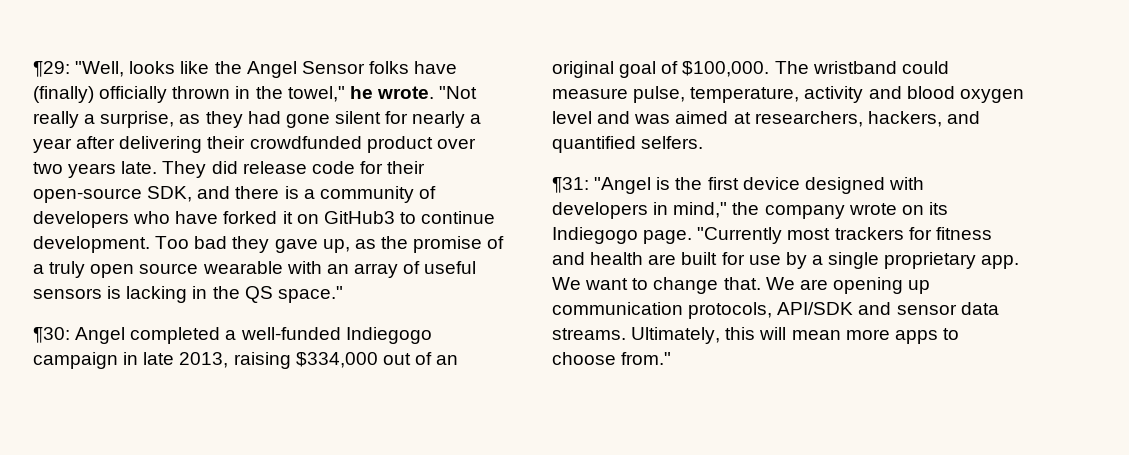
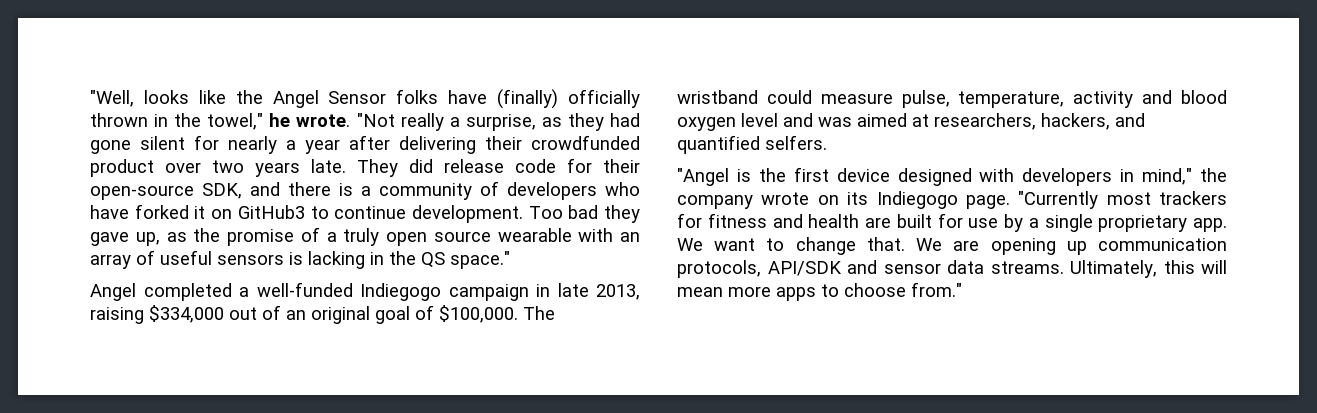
[33,61,70,77] ¶29: -> (90, 98) none
[33,327,70,343] ¶30: -> (510, 260) none
[552,177,589,193] ¶31: -> (827, 142) none

